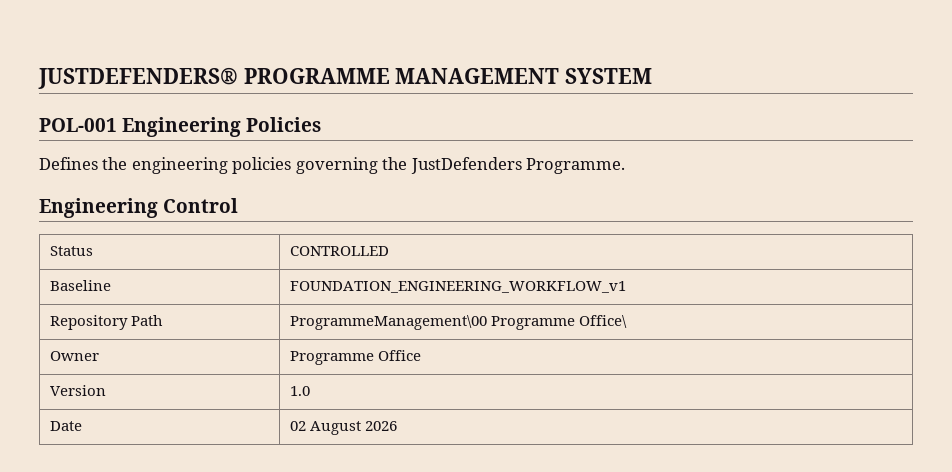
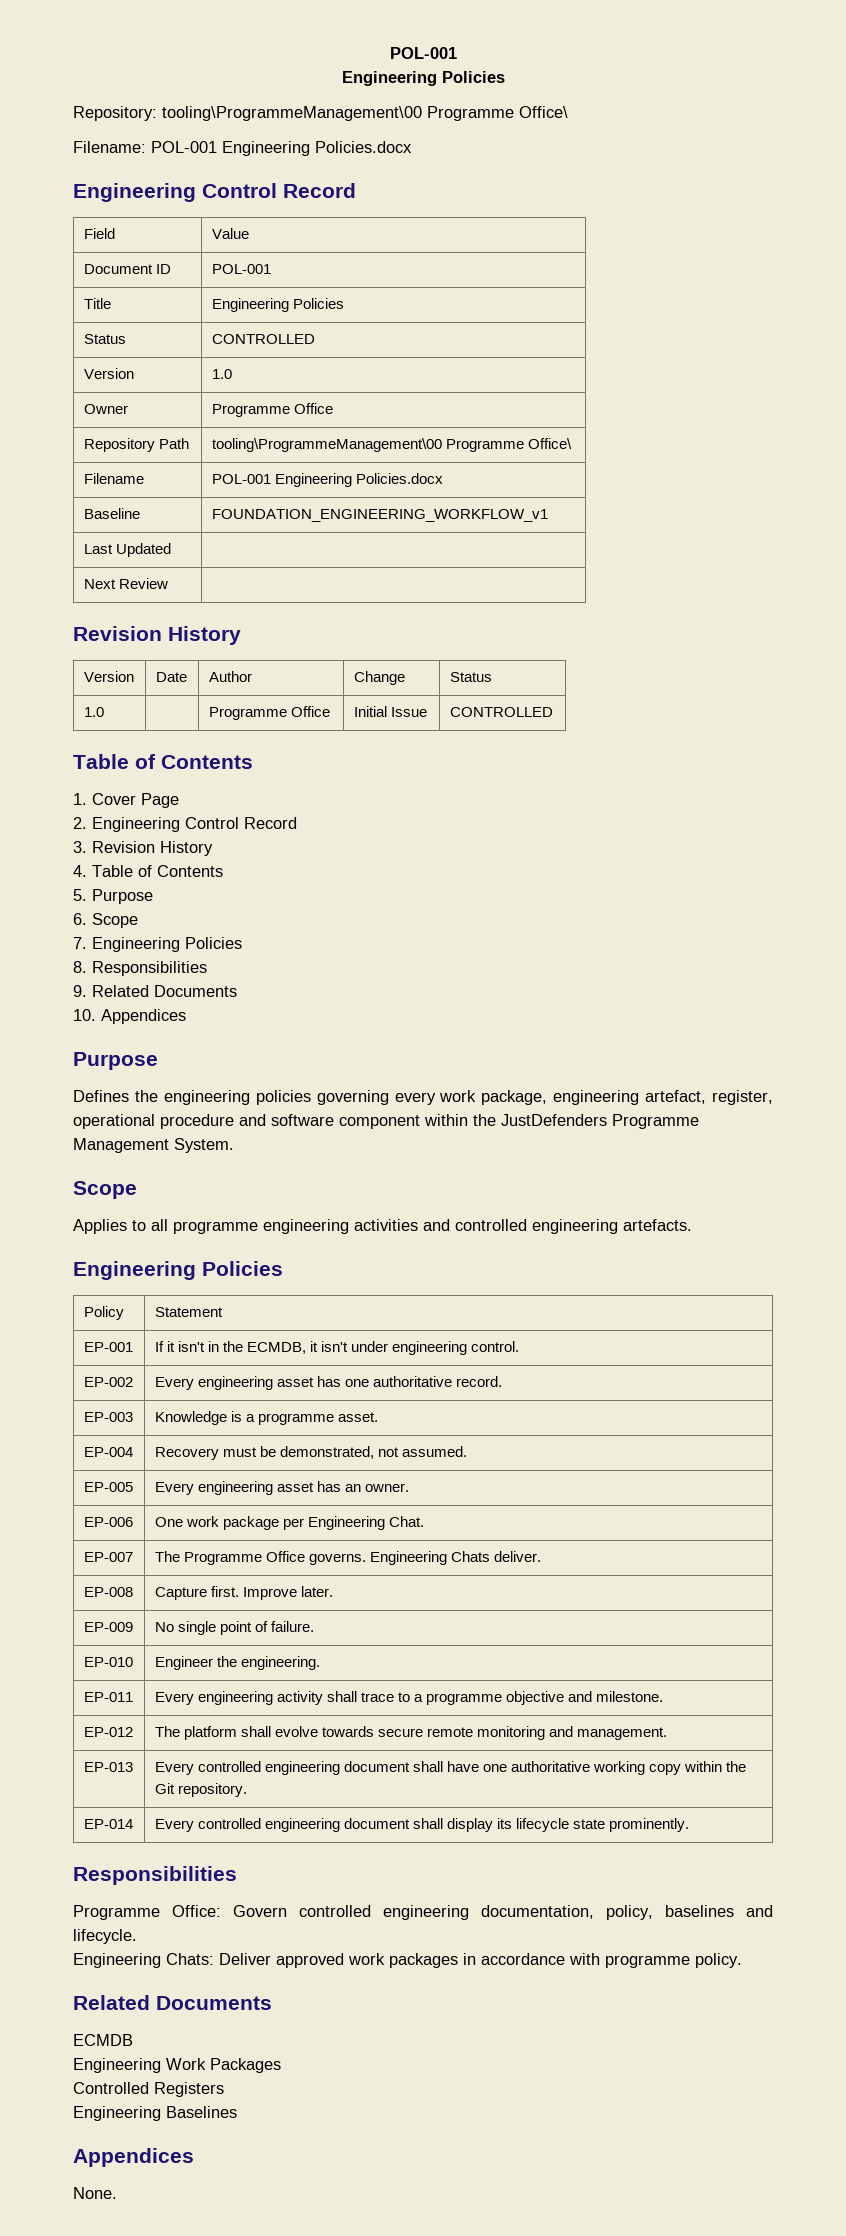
[38,67,653,89] [39,117,322,137] JUSTDEFENDERS® PROGRAMME MANAGEMENT SYSTEM // POL-001 Engineering Policies -> [389,47,457,59] [341,71,505,86] [73,106,568,121] [73,141,412,156] [73,183,356,202] [83,228,115,239] [211,228,249,239] [83,264,171,274] [211,264,271,274] [83,298,111,309] [211,298,344,312] [83,334,126,344] [211,334,315,344] [83,368,134,379] [211,369,232,379] [83,404,128,414] [211,403,333,417] [83,438,189,452] [211,438,572,452] [83,473,144,484] [211,473,443,487] [83,508,140,519] [211,509,548,522] [83,543,171,557] [83,578,168,589] [73,626,241,645] [83,671,134,682] [155,672,187,682] [208,671,252,682] [353,671,405,685] [449,672,492,682] [83,707,104,717] [208,706,330,720] [353,706,427,717] [449,707,553,717] [73,754,253,769] [73,793,179,808] [73,817,297,832] [73,841,213,856] [73,865,223,877] [73,889,153,904] [73,913,138,928] [73,937,242,952] [73,961,207,976] [73,985,237,997] [73,1009,186,1024] [73,1052,158,1070] POL-001 // Engineering Policies // Repository: tooling\ProgrammeManagement\00 Programme Office\ // Filename: POL-001 Engineering Policies.docx // Engineering Control Record // Field | Value // Document ID | POL-001 // Title | Engineering Policies // Status | CONTROLLED // Version | 1.0 // Owner | Programme Office // Repository Path | tooling\ProgrammeManagement\00 Programme Office\ // Filename | POL-001 Engineering Policies.docx // Baseline | FOUNDATION_ENGINEERING_WORKFLOW_v1 // Last Updated | // Next Review | // Revision History // Version | Date | Author | Change | Status // 1.0 | | Programme Office | Initial Issue | CONTROLLED // Table of Contents // 1. Cover Page // 2. Engineering Control Record // 3. Revision History // 4. Table of Contents // 5. Purpose // 6. Scope // 7. Engineering Policies // 8. Responsibilities // 9. Related Documents // 10. Appendices // Purpose
[382,157,626,174] [39,198,239,218] [49,246,93,256] [289,246,389,256] [49,280,111,291] [289,281,626,293] [49,315,163,330] [289,315,628,330] [49,351,99,361] [289,350,421,365] [49,385,106,396] [289,386,310,396] [49,421,82,431] [289,421,398,435] the JustDefenders Programme. // Engineering Control // Status | CONTROLLED // Baseline | FOUNDATION_ENGINEERING_WORKFLOW_v1 // Repository Path | ProgrammeManagement\00 Programme Office\ // Owner | Programme Office // Version | 1.0 // Date | 02 August 2026 -> [394,1090,773,1105] [73,1114,699,1129] [73,1138,234,1153] [73,1181,137,1199] [73,1219,692,1234] [73,1261,283,1280] [83,1306,124,1320] [154,1307,223,1317] [83,1342,133,1352] [154,1341,520,1355] [83,1377,133,1387] [154,1376,502,1390] [83,1412,133,1422] [154,1411,378,1425] [83,1447,133,1457] [154,1446,467,1460] [83,1482,133,1492] [154,1481,409,1495] [83,1517,133,1527] [154,1516,424,1530] [83,1552,133,1562] [154,1551,541,1565] [83,1587,133,1597] [154,1586,333,1600] [83,1622,133,1632] [154,1621,314,1635] [83,1657,133,1667] [154,1656,320,1670] [83,1692,133,1702] [154,1691,664,1705] [83,1727,133,1737] [154,1726,668,1740] [83,1762,133,1772] [154,1761,747,1775] [154,1783,247,1797] [83,1819,133,1829] [154,1818,690,1832] [73,1866,237,1885] [73,1905,773,1920] [73,1929,137,1944] [73,1953,742,1968] [73,1995,272,2010] [73,2034,133,2046] [73,2058,281,2073] [73,2082,224,2097] [73,2106,237,2121] [73,2148,194,2167] [73,2187,117,2199] every work package, engineering artefact, register, operational procedure and software component within the JustDefenders Programme Management System. // Scope // Applies to all programme engineering activities and controlled engineering artefacts. // Engineering Policies // Policy | Statement // EP-001 | If it isn't in the ECMDB, it isn't under engineering control. // EP-002 | Every engineering asset has one authoritative record. // EP-003 | Knowledge is a programme asset. // EP-004 | Recovery must be demonstrated, not assumed. // EP-005 | Every engineering asset has an owner. // EP-006 | One work package per Engineering Chat. // EP-007 | The Programme Office governs. Engineering Chats deliver. // EP-008 | Capture first. Improve later. // EP-009 | No single point of failure. // EP-010 | Engineer the engineering. // EP-011 | Every engineering activity shall trace to a programme objective and milestone. // EP-012 | The platform shall evolve towards secure remote monitoring and management. // EP-013 | Every controlled engineering document shall have one authoritative working copy within the Git repository. // EP-014 | Every controlled engineering document shall display its lifecycle state prominently. // Responsibilities // Programme Office: Govern controlled engineering documentation, policy, baselines and lifecycle. // Engineering Chats: Deliver approved work packages in accordance with programme policy. // Related Documents // ECMDB // Engineering Work Packages // Controlled Registers // Engineering Baselines // Appendices // None.

